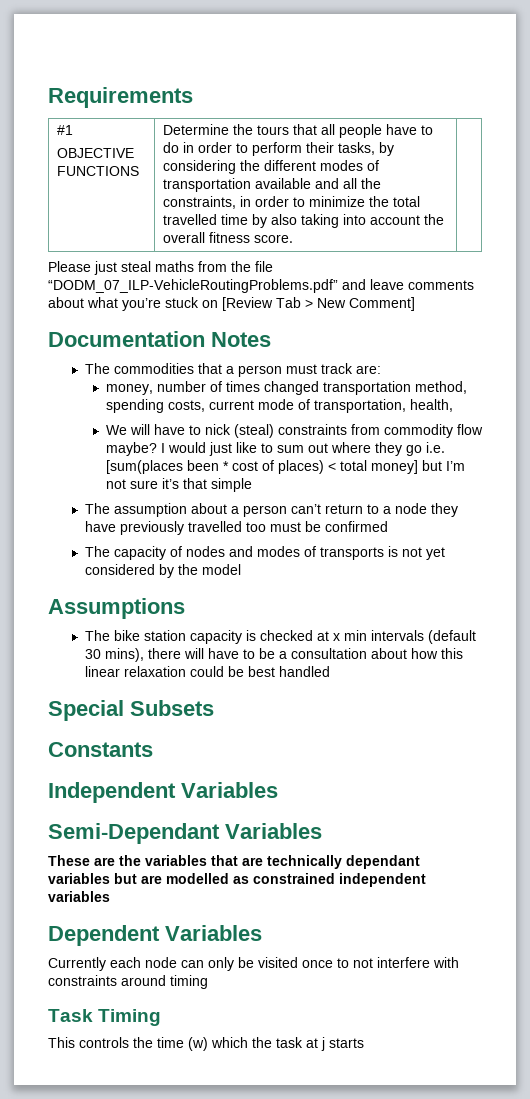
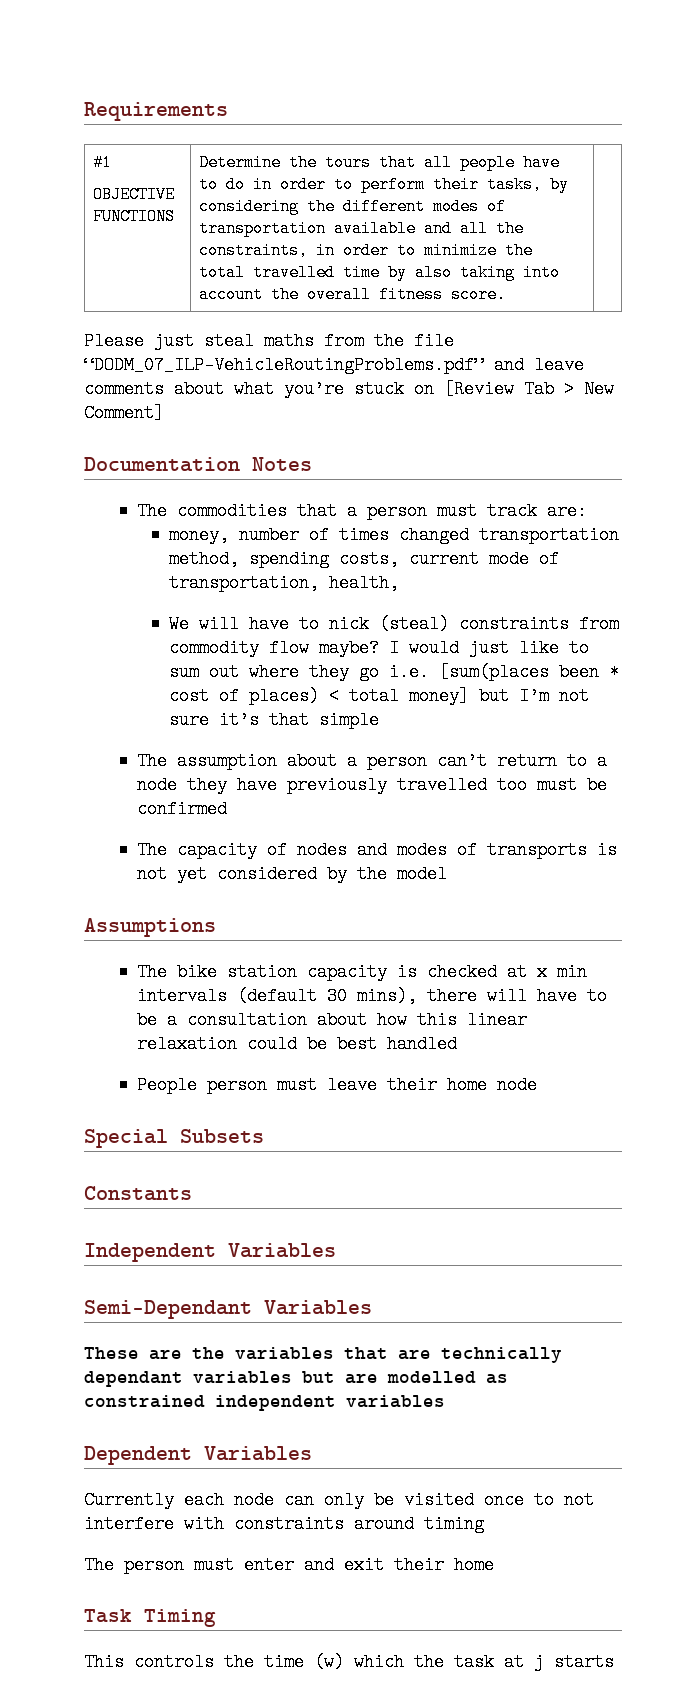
(330, 671) none -> [137,1076,538,1094] // People person must leave their home node
(208, 982) none -> [84,1556,494,1574] // The person must enter and exit their home

